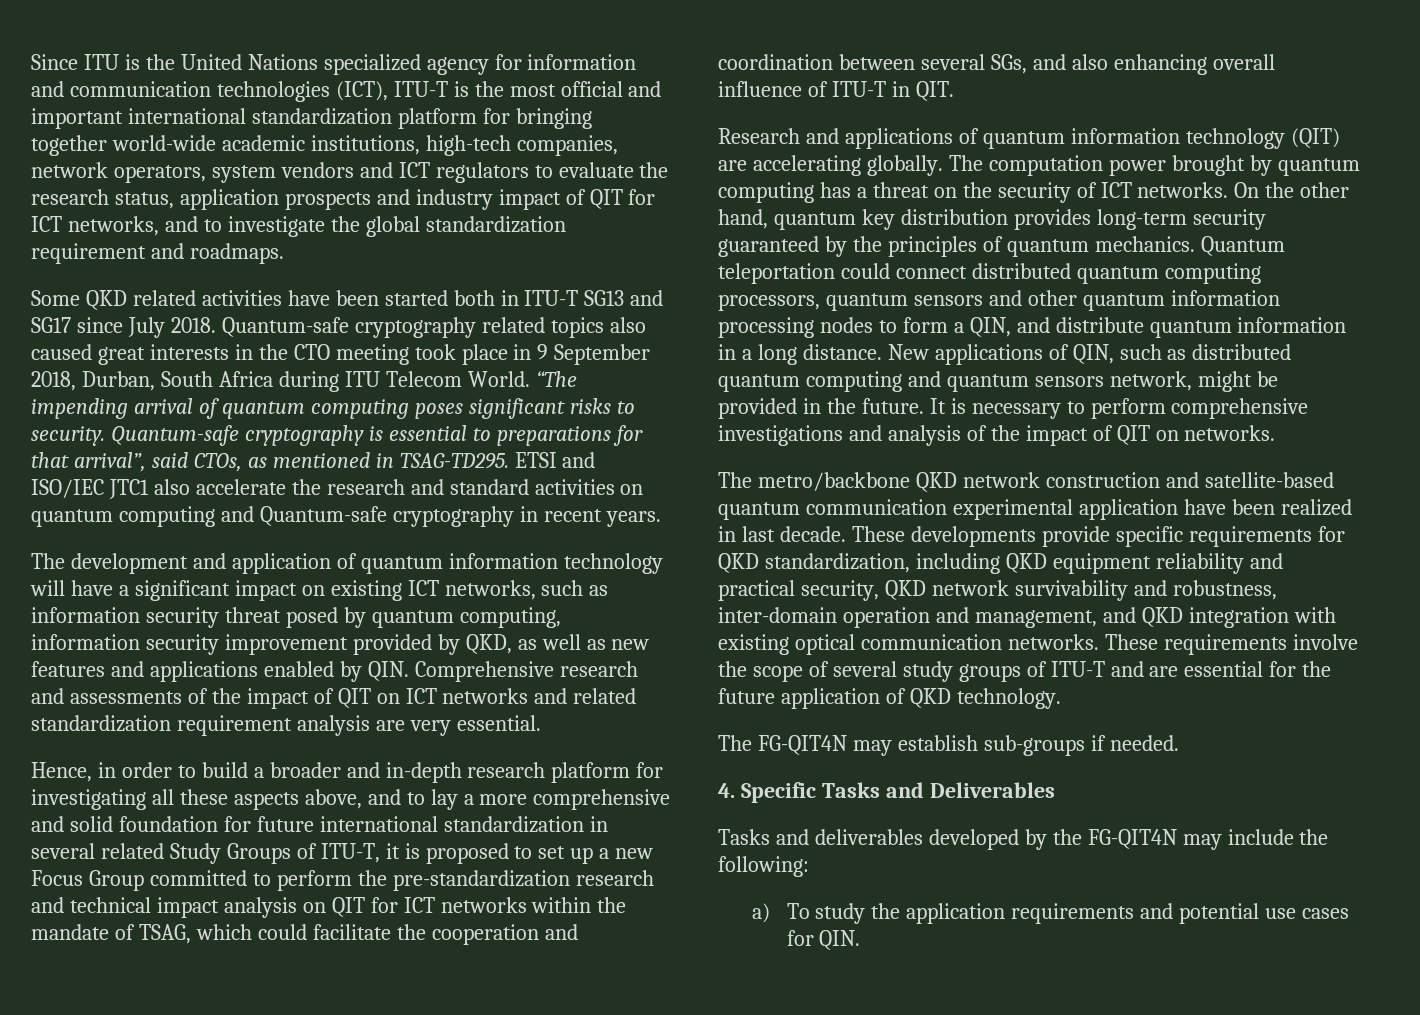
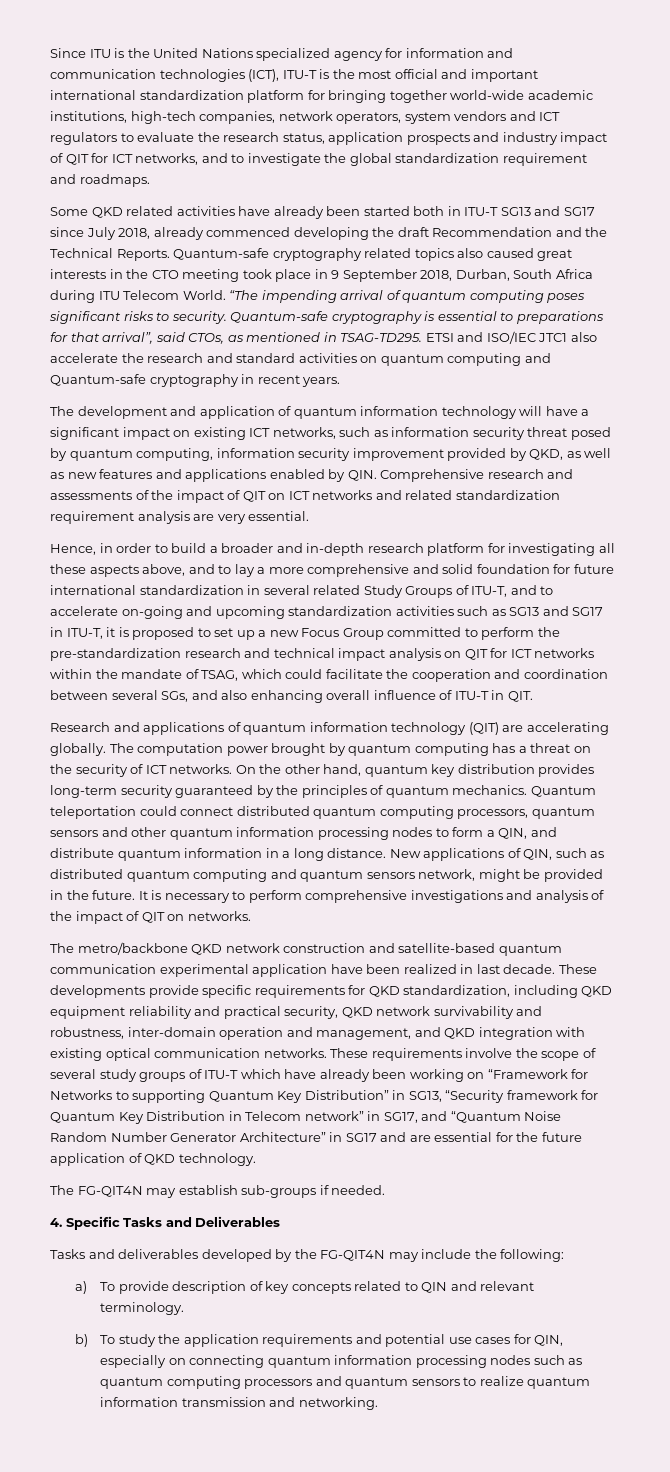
(330, 298) none -> [273,206,324,219] already
[170,317,216,333] 2018. -> [118,227,608,240] [50,248,170,261] 2018, already commenced developing the draft Recommendation and the Technical Reports.
(380, 853) none -> [510,585,554,595] [50,606,604,619] [50,627,103,639] and to accelerate on-going and upcoming standardization activities such as SG13 and SG17 in ITU-T,
(1105, 669) none -> [240,1069,589,1082] [50,1090,599,1103] [50,1111,562,1124] [50,1132,377,1142] which have already been working on “Framework for Networks to supporting Quantum Key Distribution” in SG13, “Security framework for Quantum Key Distribution in Telecom network” in SG17, and “Quantum Noise Random Number Generator Architecture” in SG17
(810, 911) none -> [118,1281,535,1294] [100,1302,185,1315] [75,1334,116,1347] provide description of key concepts related to QIN and relevant terminology. // b) To
[819,930,861,950] QIN. -> [534,1335,564,1346] [100,1355,583,1368] [100,1376,591,1389] [100,1397,378,1410] QIN, especially on connecting quantum information processing nodes such as quantum computing processors and quantum sensors to realize quantum information transmission and networking.

